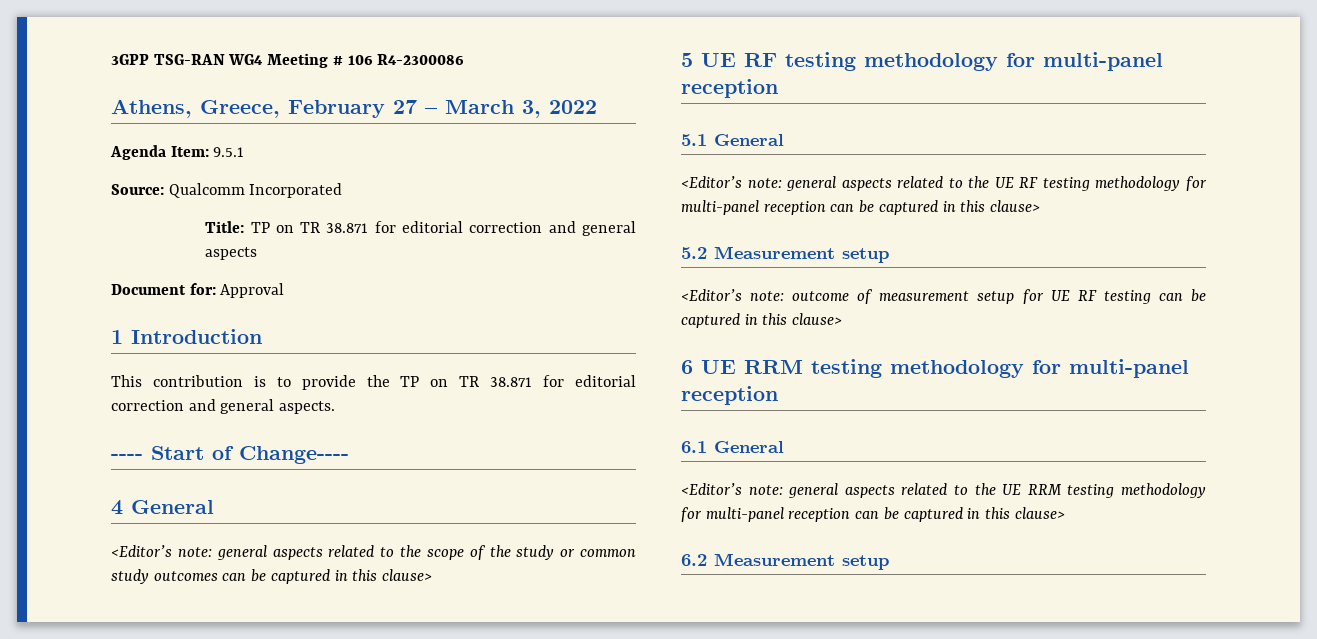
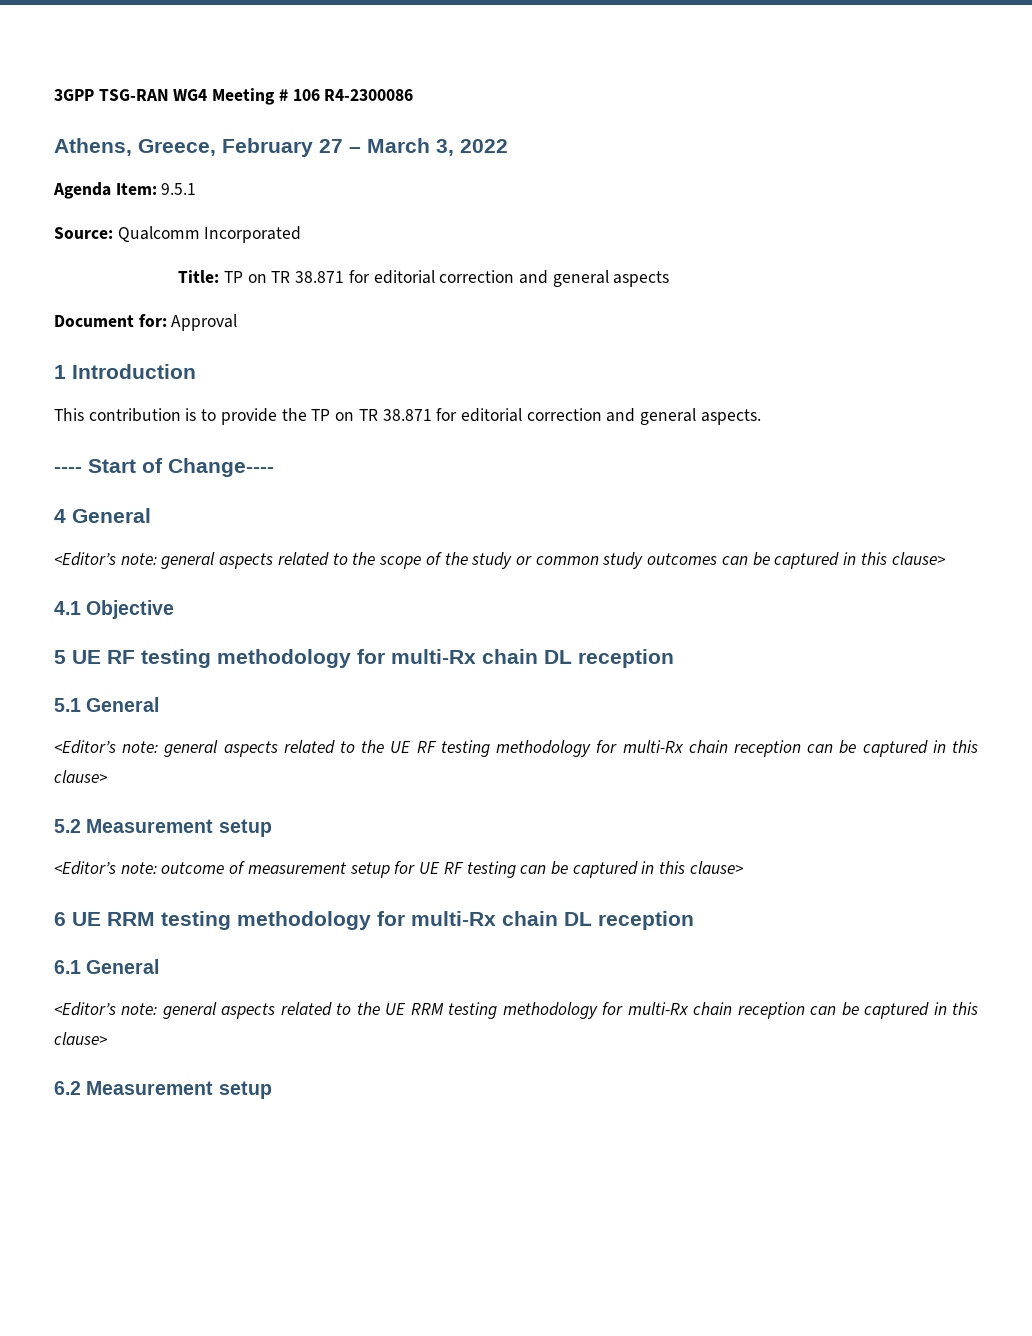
(433, 575) none -> [54,600,175,619] // 4.1 Objective
[1043,52,1163,71] multi-panel -> [391,649,572,664] multi-Rx chain DL
[681,200,759,215] multi-panel -> [622,740,728,753] multi-Rx chain
[1069,359,1189,378] multi-panel -> [411,911,592,926] multi-Rx chain DL
[705,507,784,522] multi-panel -> [627,1002,733,1015] multi-Rx chain

